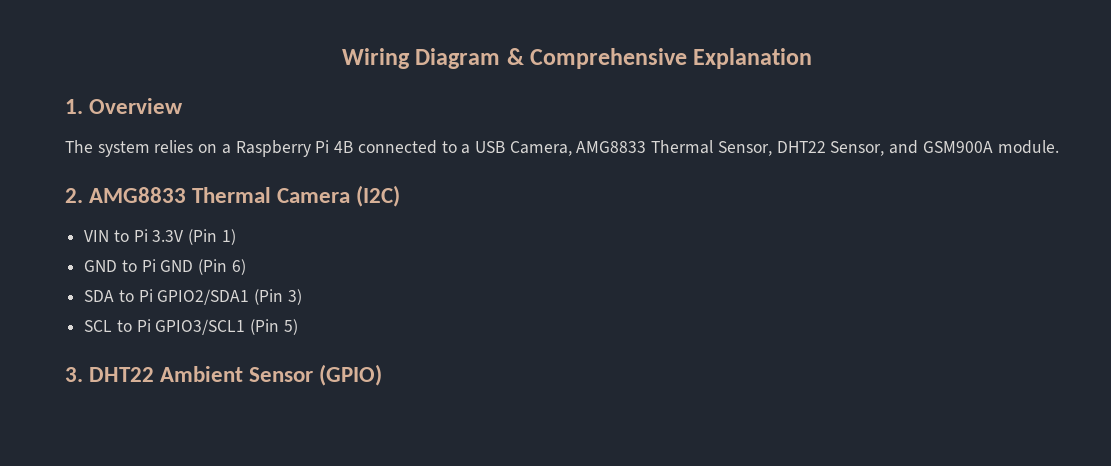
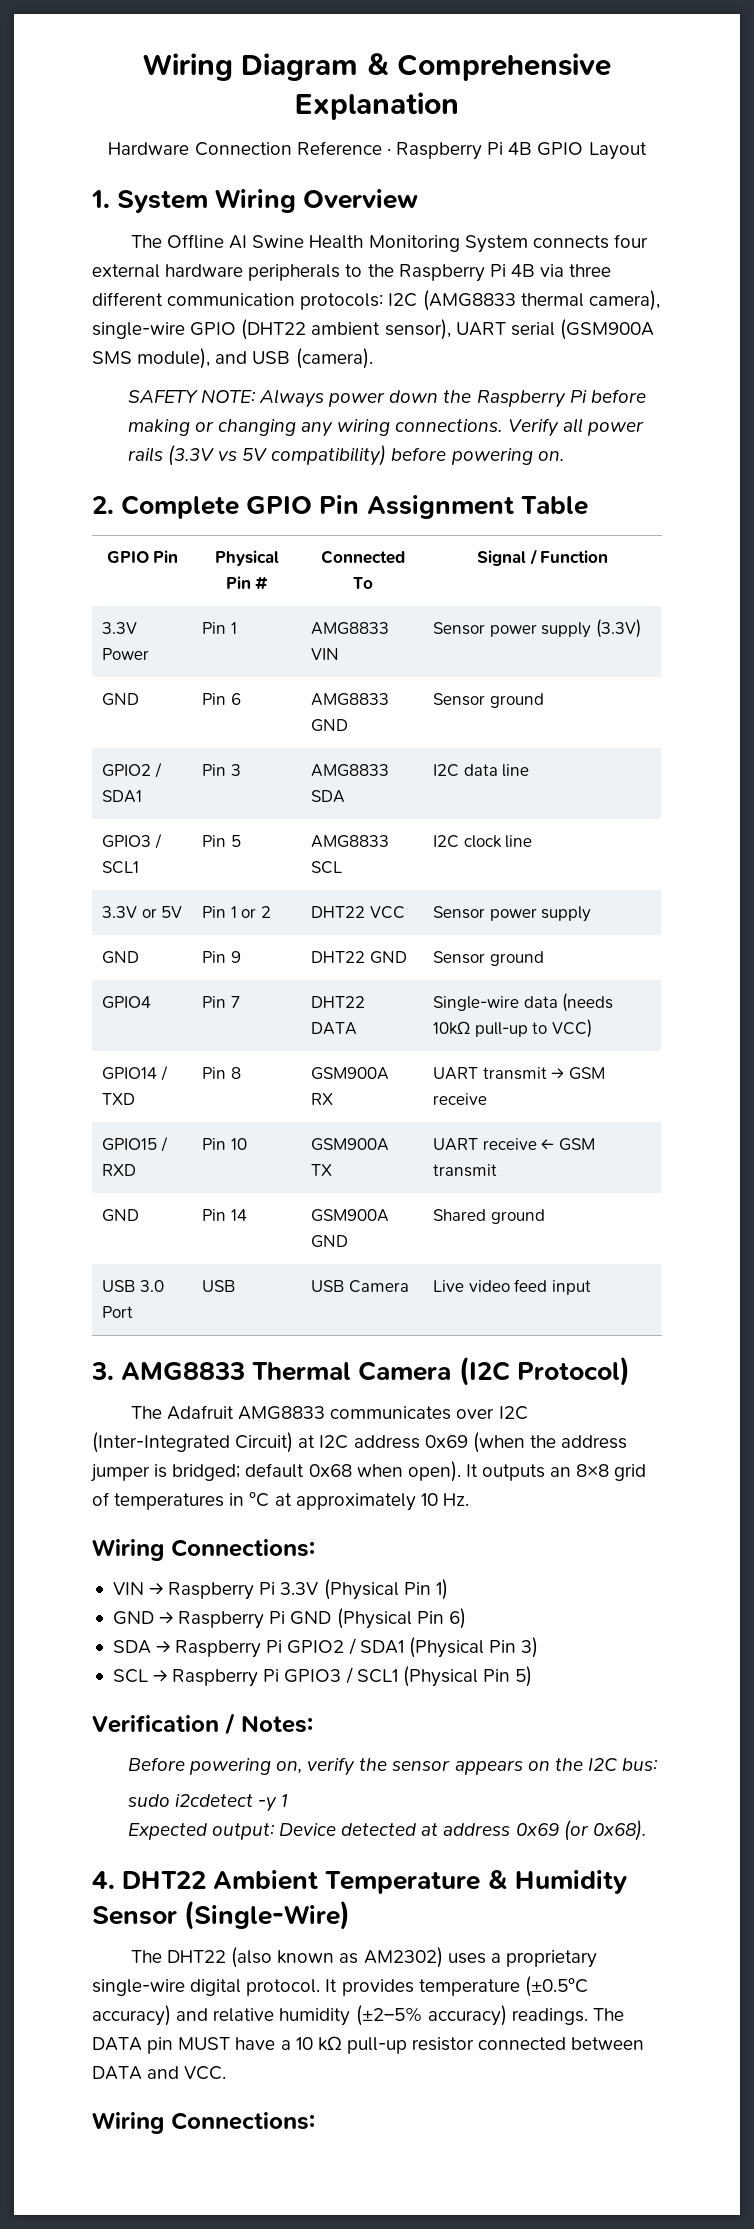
(813, 58) none -> [108,141,647,160] // Hardware Connection Reference · Raspberry Pi 4B GPIO Layout
(83, 106) none -> [117,189,297,213] System Wiring
[97,140,1059,157] [65,185,401,207] [84,229,236,245] [84,259,246,275] [84,289,302,305] [84,319,298,335] [65,364,383,386] system relies on a Raspberry Pi 4B connected to a USB Camera, AMG8833 Thermal Sensor, DHT22 Sensor, and GSM900A module. // 2. AMG8833 Thermal Camera (I2C) // VIN to Pi 3.3V (Pin 1) // GND to Pi GND (Pin 6) // SDA to Pi GPIO2/SDA1 (Pin 3) // SCL to Pi GPIO3/SCL1 (Pin 5) // 3. DHT22 Ambient Sensor (GPIO) -> [167,234,648,253] [92,264,612,282] [92,290,660,311] [92,319,654,340] [92,348,373,369] [127,389,646,408] [127,418,644,437] [127,445,564,466] [92,495,588,519] [106,550,179,563] [215,550,279,566] [225,576,269,590] [320,550,405,564] [352,577,373,589] [476,549,609,566] [102,622,138,634] [102,648,150,660] [202,622,237,634] [311,622,390,635] [311,648,340,660] [433,619,641,638] [102,693,140,706] [202,693,241,705] [311,693,390,706] [311,719,349,732] [433,693,544,708] [102,762,162,778] [102,790,143,803] [202,764,241,776] [311,764,390,777] [311,790,346,803] [433,764,530,777] [102,833,162,849] [102,861,140,874] [202,835,241,847] [311,835,390,848] [311,861,343,874] [433,835,533,848] [102,906,183,918] [202,906,271,918] [311,906,405,919] [433,906,592,922] [102,951,140,964] [202,951,241,963] [311,951,407,964] [433,951,544,966] [102,996,152,1009] [202,996,240,1008] [311,996,366,1008] [311,1022,358,1035] [433,993,614,1012] [433,1019,592,1038] [102,1065,168,1081] [102,1093,136,1105] [202,1067,241,1079] [311,1067,390,1080] [311,1093,334,1105] [433,1067,605,1080] [433,1093,488,1105] [102,1136,168,1152] [102,1164,137,1176] [202,1138,247,1150] [311,1138,390,1151] [311,1164,333,1176] [433,1138,595,1151] [433,1164,498,1177] [102,1209,140,1222] [202,1209,247,1221] [311,1209,390,1222] [311,1235,349,1248] [433,1209,545,1224] [102,1280,164,1292] [102,1306,134,1318] [202,1280,236,1292] [311,1280,409,1293] [433,1279,591,1295] [91,1356,630,1386] [130,1405,528,1420] [92,1432,628,1453] [90,1461,647,1482] [92,1492,469,1511] [92,1539,315,1561] [112,1579,448,1600] [112,1608,466,1629] [112,1637,539,1658] [112,1666,533,1687] [92,1713,313,1735] [127,1757,659,1776] [127,1794,289,1812] [127,1820,646,1841] [92,1870,627,1894] [92,1900,351,1930] [130,1947,597,1968] [92,1976,588,1997] [92,2005,624,2026] [92,2036,645,2054] [92,2066,227,2080] [92,2112,315,2134] Offline AI Swine Health Monitoring System connects four external hardware peripherals to the Raspberry Pi 4B via three different communication protocols: I2C (AMG8833 thermal camera), single-wire GPIO (DHT22 ambient sensor), UART serial (GSM900A SMS module), and USB (camera). // SAFETY NOTE: Always power down the Raspberry Pi before making or changing any wiring connections. Verify all power rails (3.3V vs 5V compatibility) before powering on. // 2. Complete GPIO Pin Assignment Table // GPIO Pin | Physical Pin # | Connected To | Signal / Function // 3.3V Power | Pin 1 | AMG8833 VIN | Sensor power supply (3.3V) // GND | Pin 6 | AMG8833 GND | Sensor ground // GPIO2 / SDA1 | Pin 3 | AMG8833 SDA | I2C data line // GPIO3 / SCL1 | Pin 5 | AMG8833 SCL | I2C clock line // 3.3V or 5V | Pin 1 or 2 | DHT22 VCC | Sensor power supply // GND | Pin 9 | DHT22 GND | Sensor ground // GPIO4 | Pin 7 | DHT22 DATA | Single-wire data (needs 10kΩ pull-up to VCC) // GPIO14 / TXD | Pin 8 | GSM900A RX | UART transmit → GSM receive // GPIO15 / RXD | Pin 10 | GSM900A TX | UART receive ← GSM transmit // GND | Pin 14 | GSM900A GND | Shared ground // USB 3.0 Port | USB | USB Camera | Live video feed input // 3. AMG8833 Thermal Camera (I2C Protocol) // The Adafruit AMG8833 communicates over I2C (Inter-Integrated Circuit) at I2C address 0x69 (when the address jumper is bridged; default 0x68 when open). It outputs an 8×8 grid of temperatures in °C at approximately 10 Hz. // Wiring Connections: // VIN → Raspberry Pi 3.3V (Physical Pin 1) // GND → Raspberry Pi GND (Physical Pin 6) // SDA → Raspberry Pi GPIO2 / SDA1 (Physical Pin 3) // SCL → Raspberry Pi GPIO3 / SCL1 (Physical Pin 5) // Verification / Notes: // Before powering on, verify the sensor appears on the I2C bus: // sudo i2cdetect -y 1 // Expected output: Device detected at address 0x69 (or 0x68). // 4. DHT22 Ambient Temperature & Humidity Sensor (Single-Wire) // The DHT22 (also known as AM2302) uses a proprietary single-wire digital protocol. It provides temperature (±0.5°C accuracy) and relative humidity (±2–5% accuracy) readings. The DATA pin MUST have a 10 kΩ pull-up resistor connected between DATA and VCC. // Wiring Connections:

